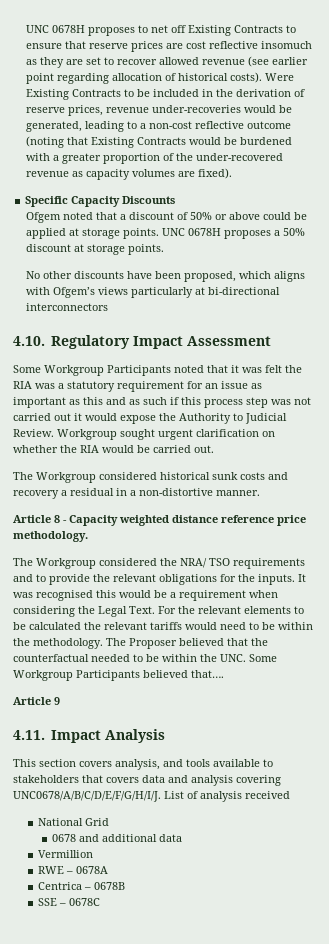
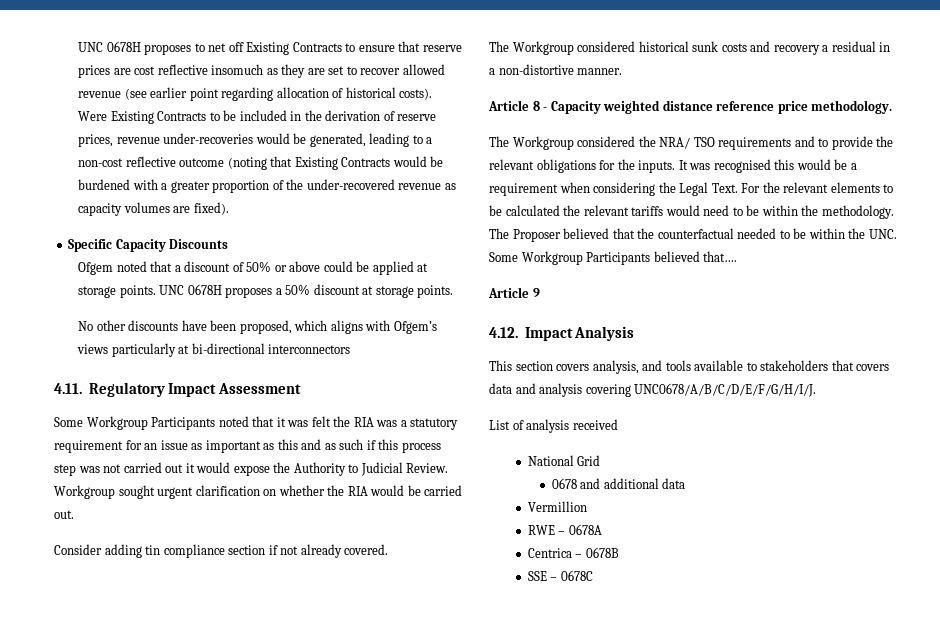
[13,336,45,346] 4.10. -> [54,383,82,394] 4.11.
(214, 449) none -> [54,544,389,558] // Consider adding tin compliance section if not already covered.
[13,730,45,740] 4.11. -> [489,327,518,338] 4.12.
(161, 796) none -> (817, 390) //

